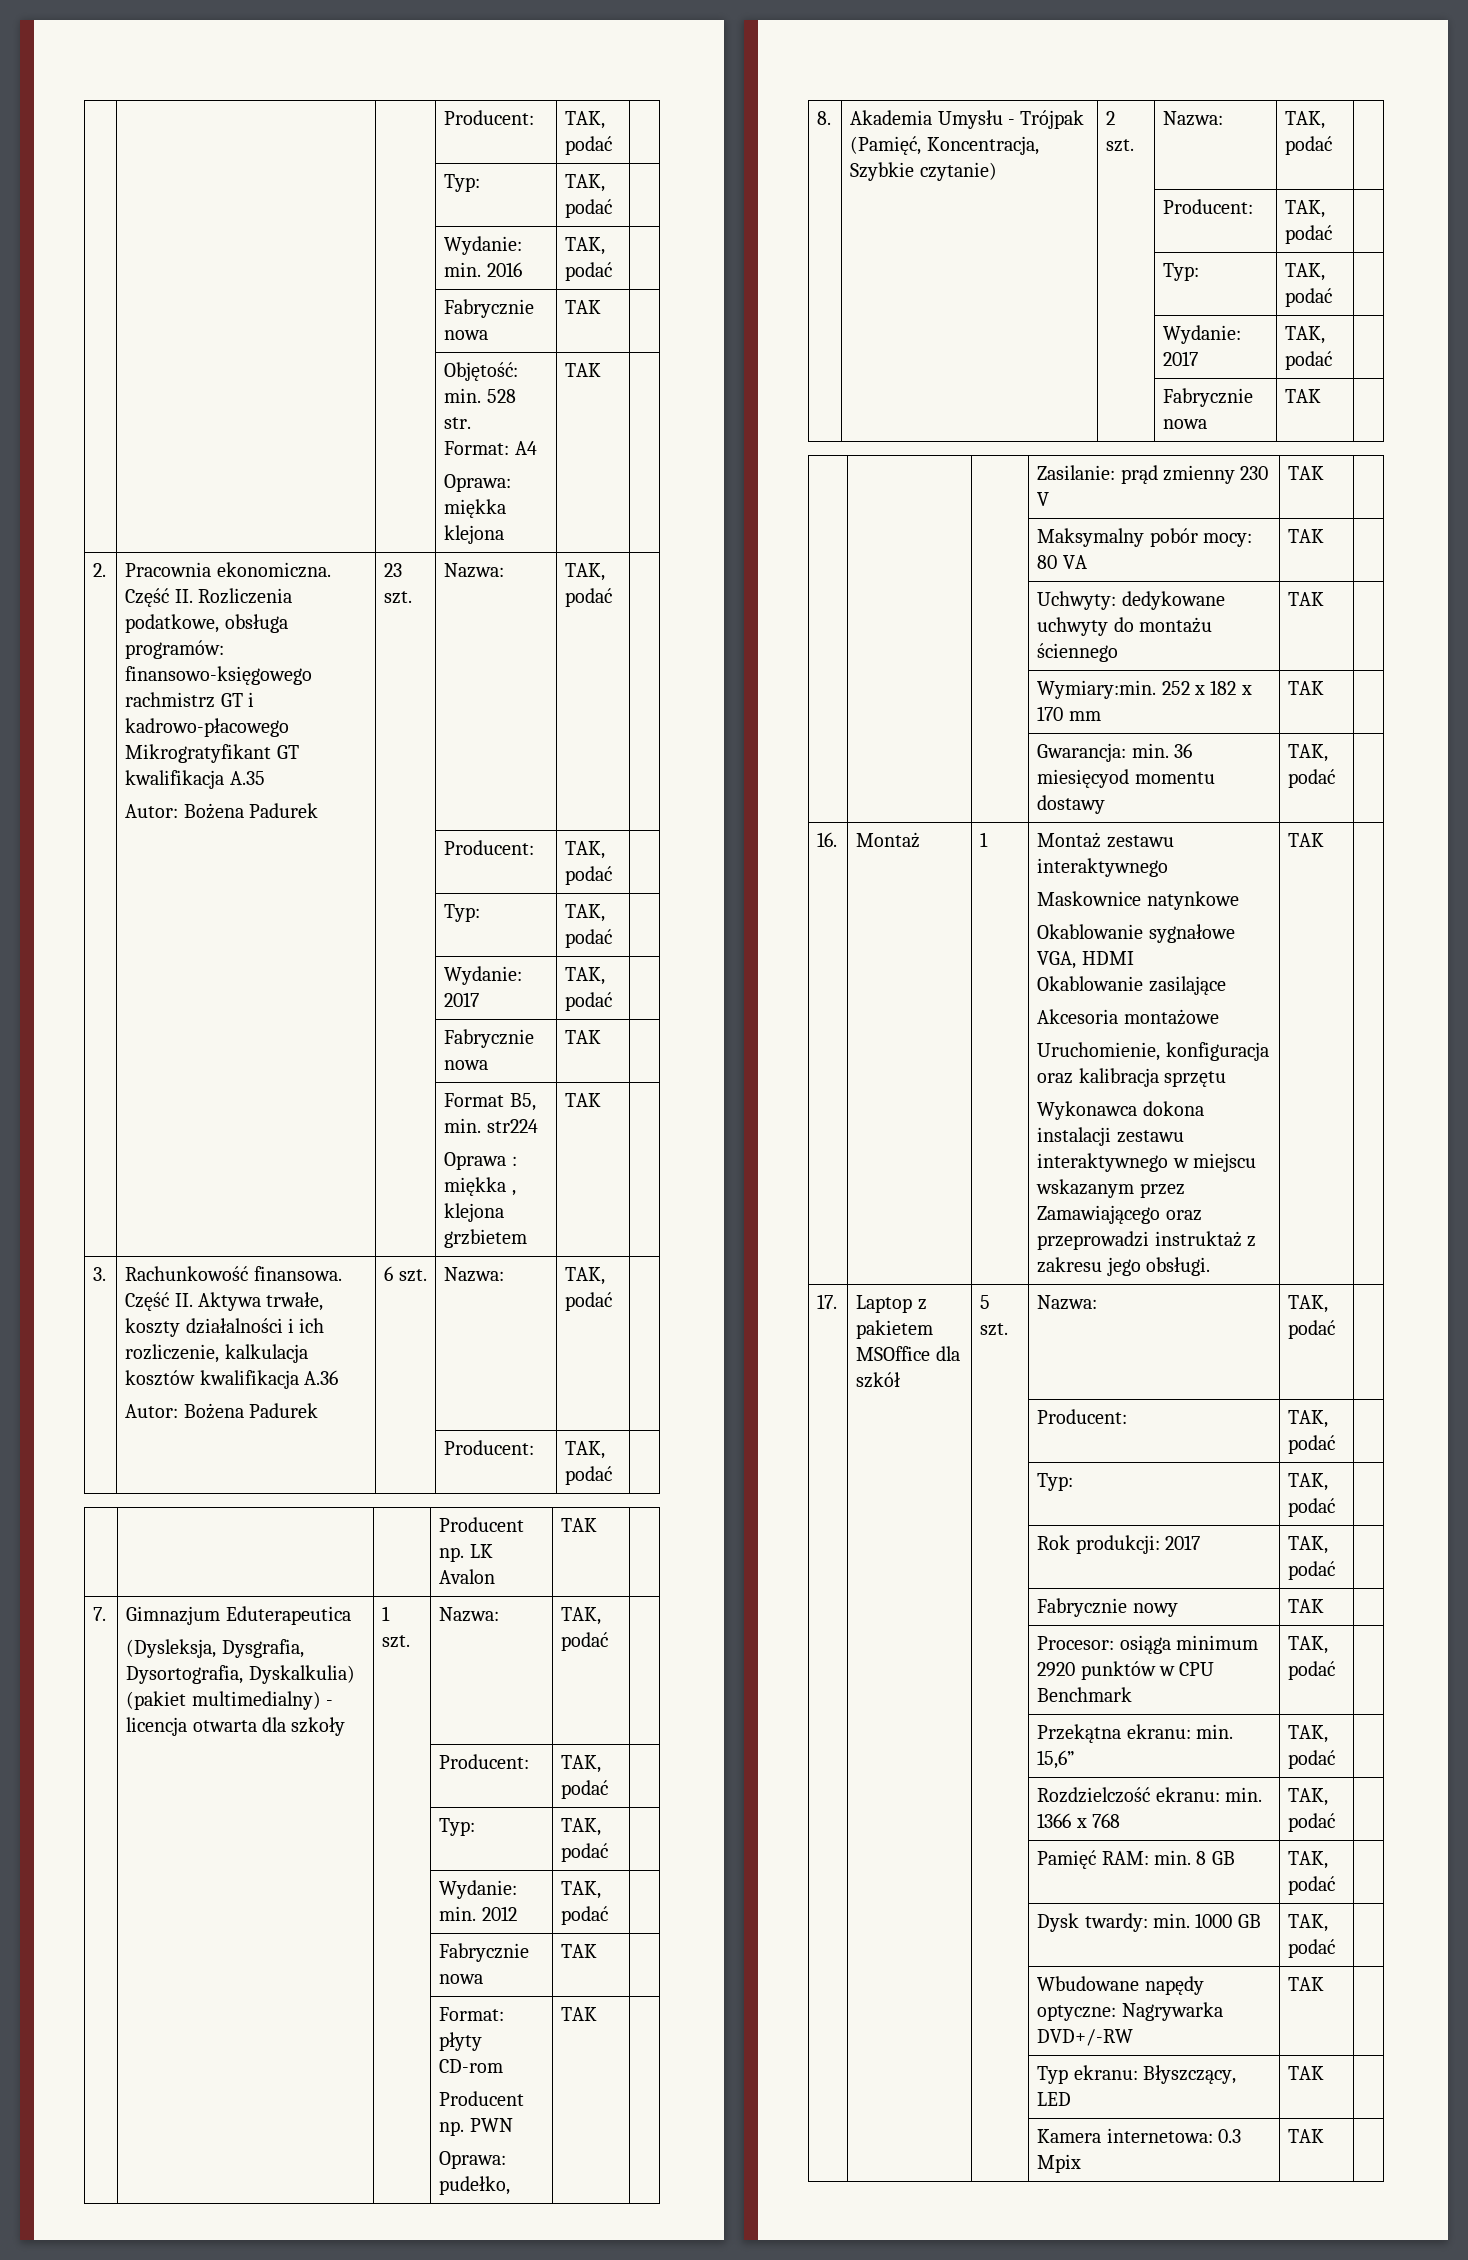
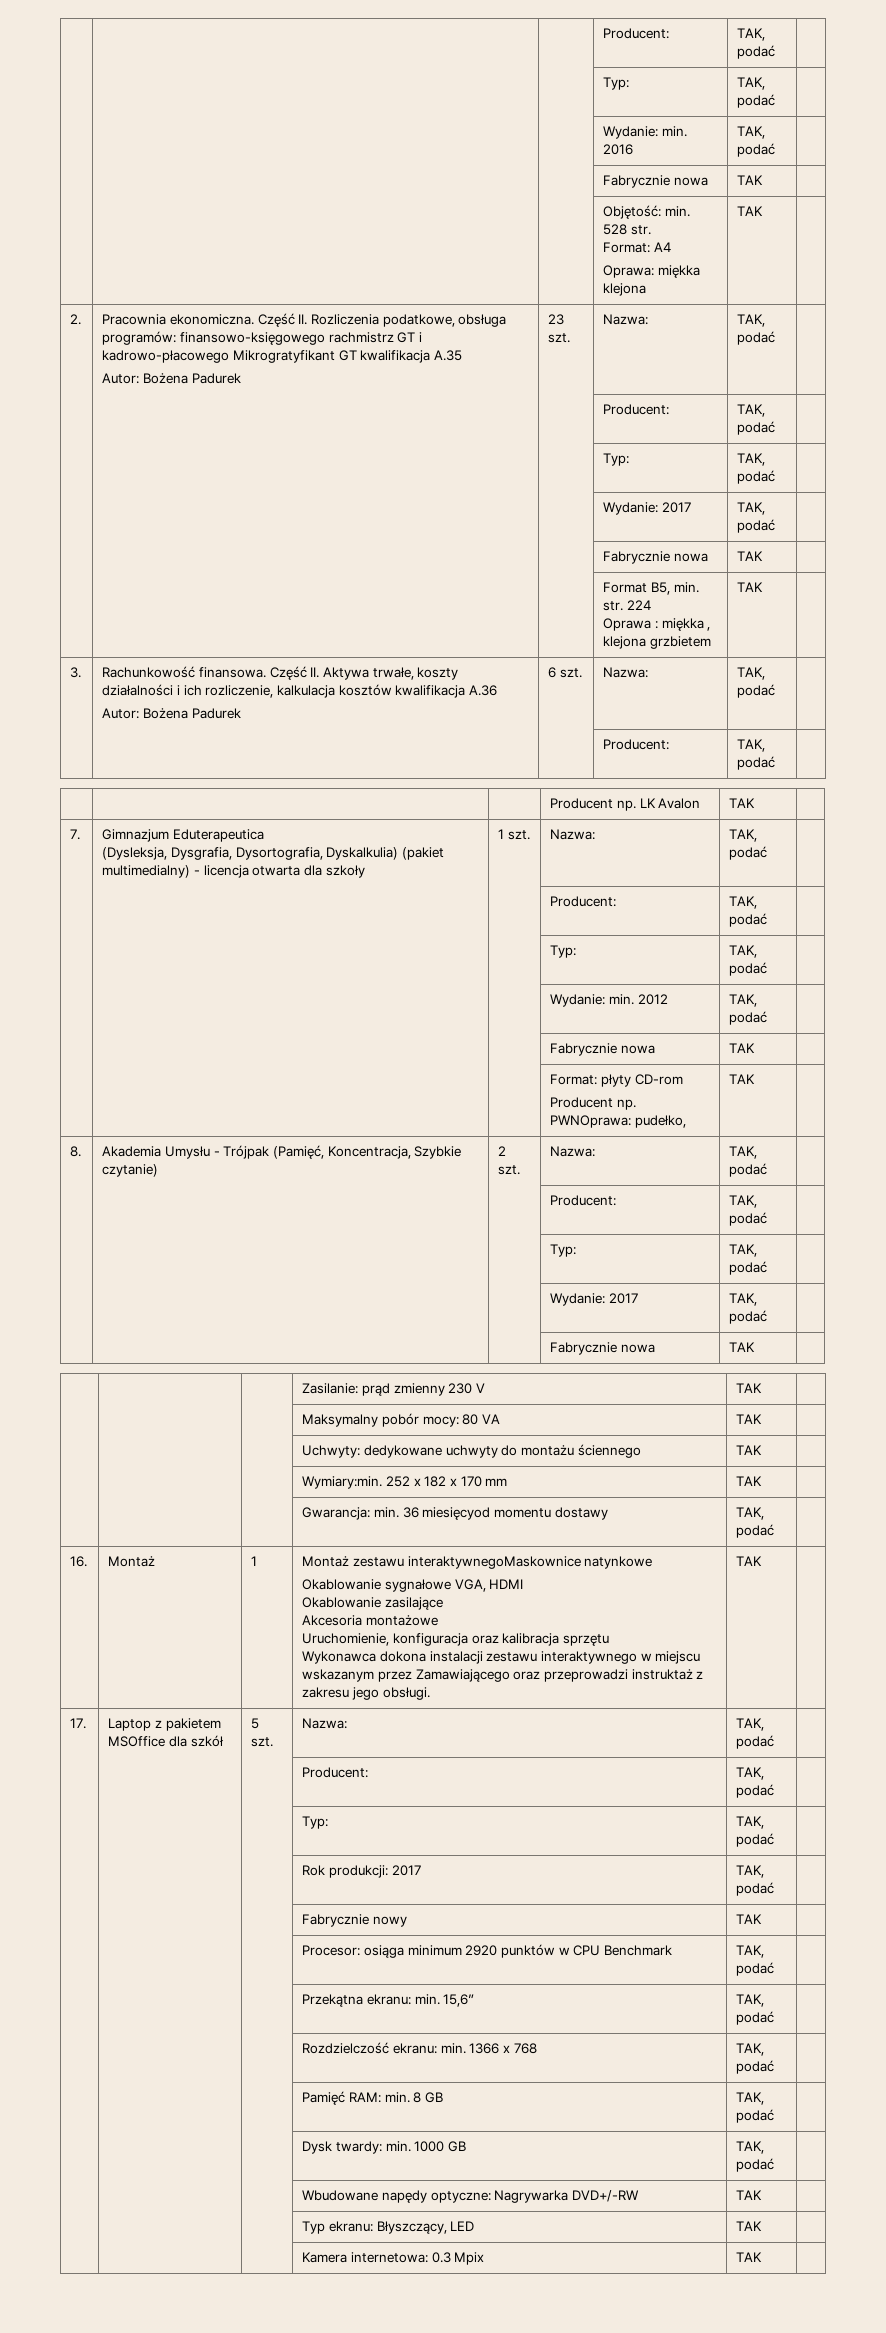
[486,1119,538,1133] str224 -> [603,600,652,611] str. 224
[469,2118,513,2132] [439,2151,507,2169] PWN // Oprawa: -> [550,1115,632,1128] PWNOprawa:
[1037,858,1169,877] [1037,891,1142,906] interaktywnego // Maskownice -> [407,1556,581,1569] interaktywnegoMaskownice

